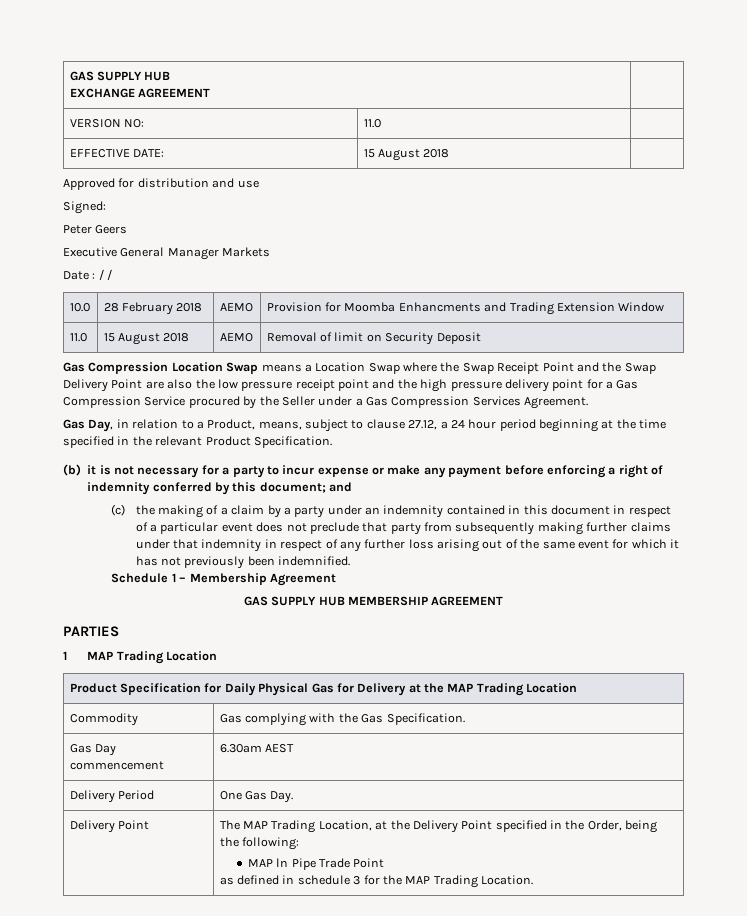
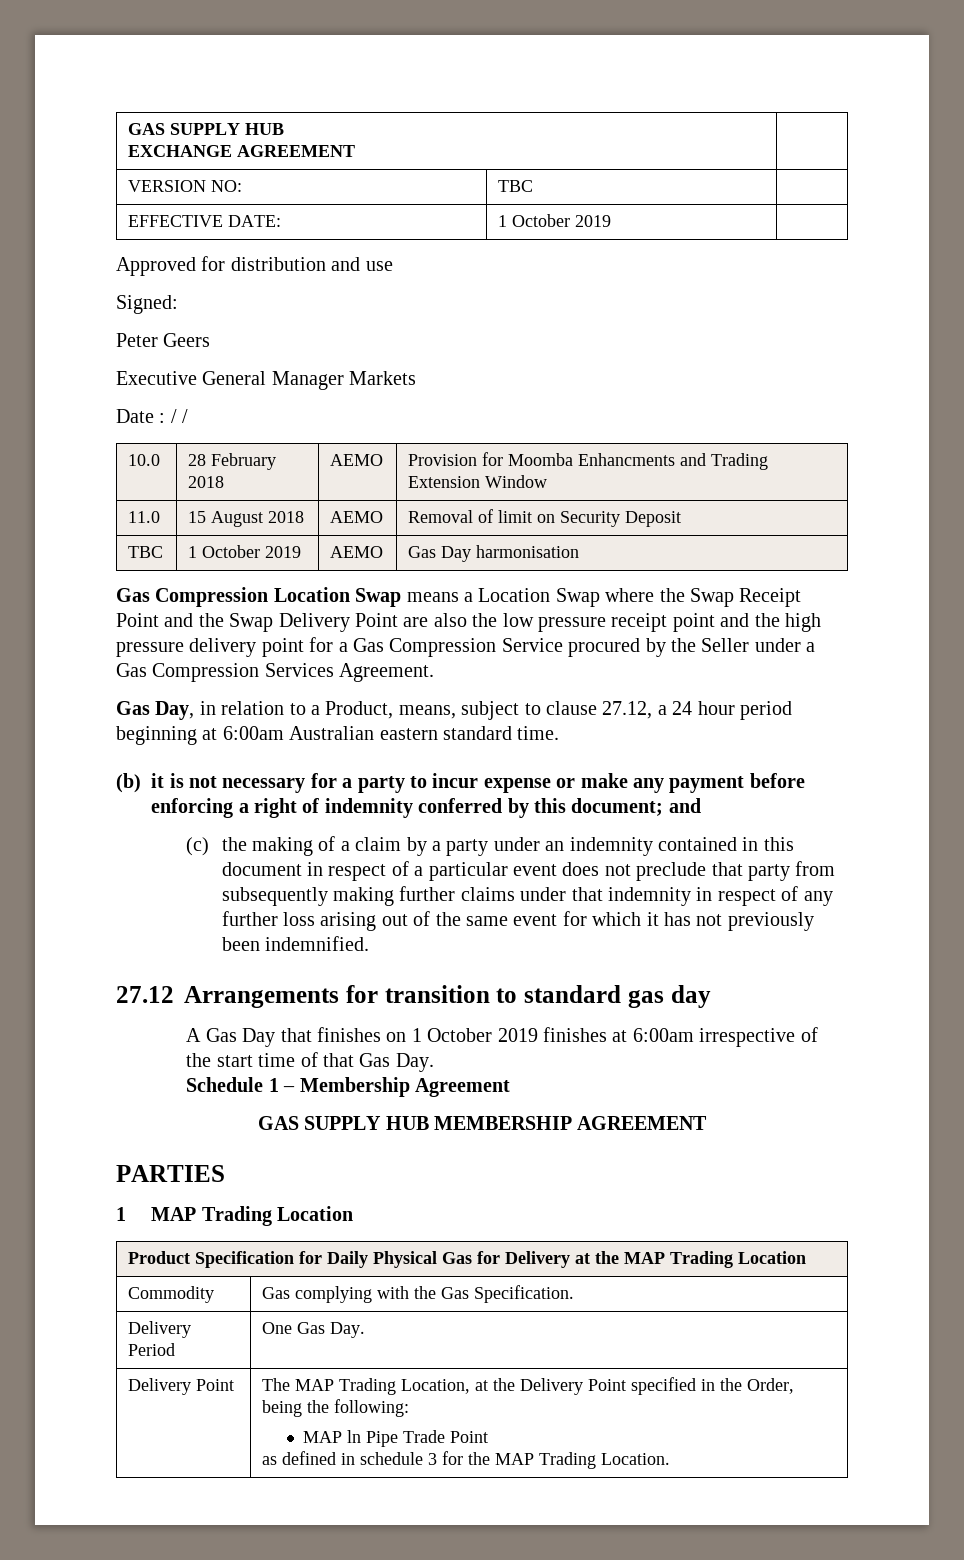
[363,119,381,128] 11.0 -> [498,180,534,192] TBC
[363,149,450,161] 15 August 2018 -> [498,214,612,227] 1 October 2019
(481, 338) none -> [128,546,164,558] [188,545,302,558] [330,546,384,558] [408,545,580,562] // TBC | 1 October 2019 | AEMO | Gas Day harmonisation
[616,419,667,429] [63,436,332,448] the time specified in the relevant Product Specification. -> [222,726,560,740] 6:00am Australian eastern standard time.
(351, 561) none -> [116,985,711,1008] [186,1027,818,1047] [186,1052,434,1072] // 27.12 Arrangements for transition to standard gas day // A Gas Day that finishes on 1 October 2019 finishes at 6:00am irrespective of the start time of that Gas Day.
[69,744,116,756] [69,761,164,770] [219,744,294,753] // Gas Day commencement | 6.30am AEST -> (575, 1294) none

